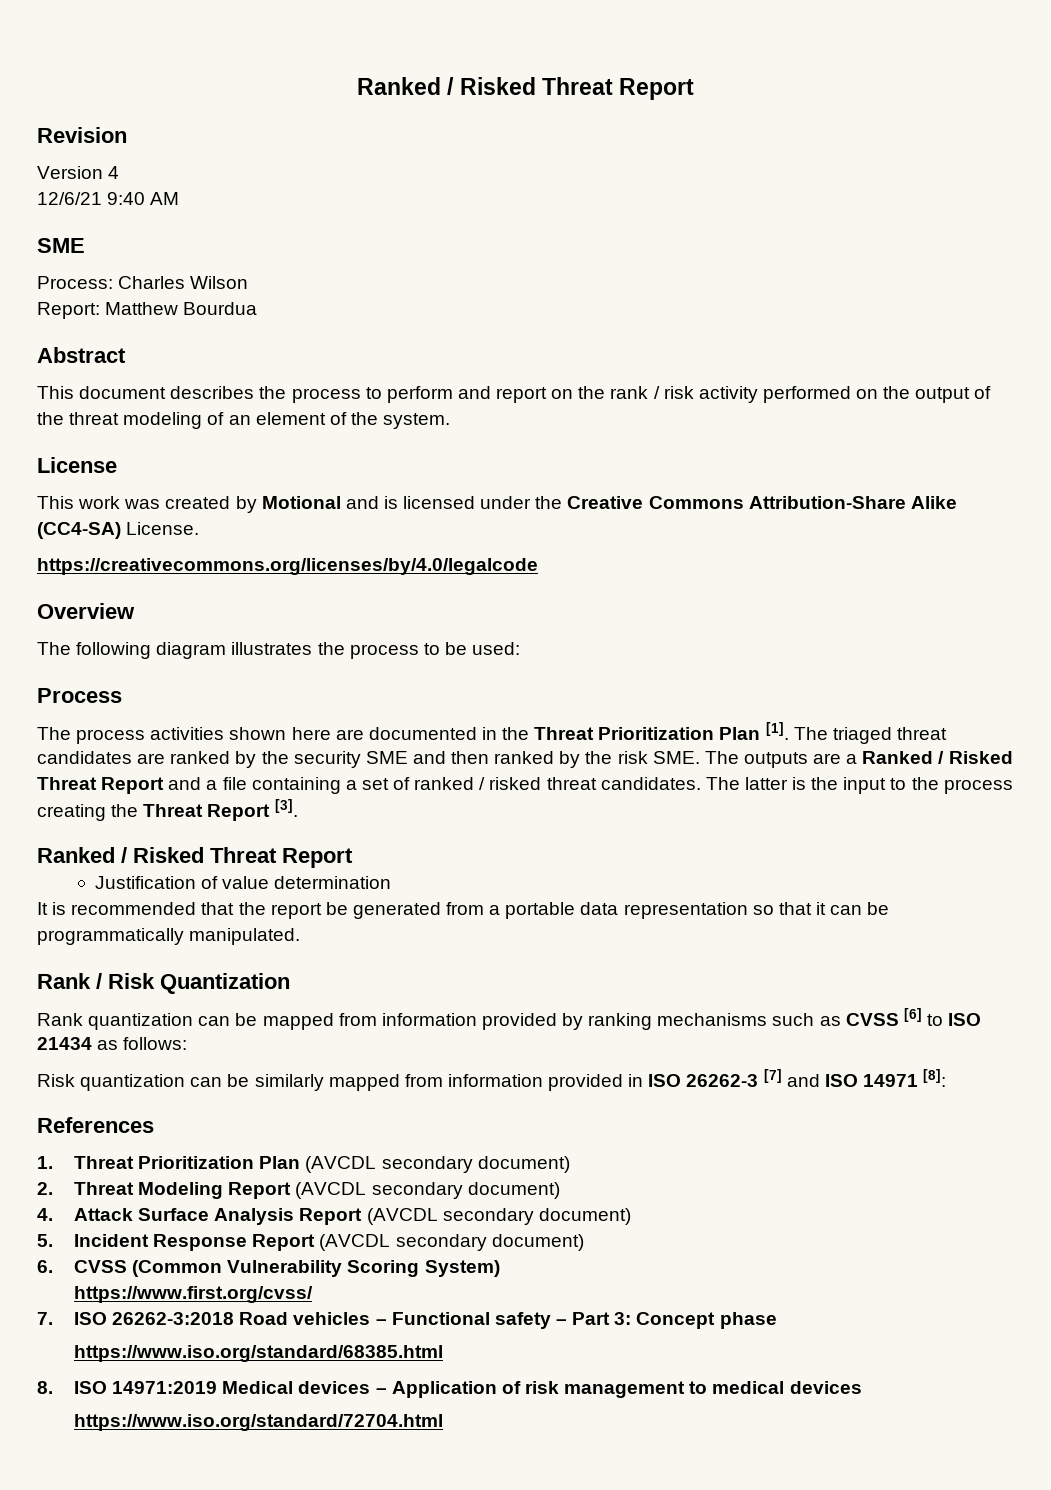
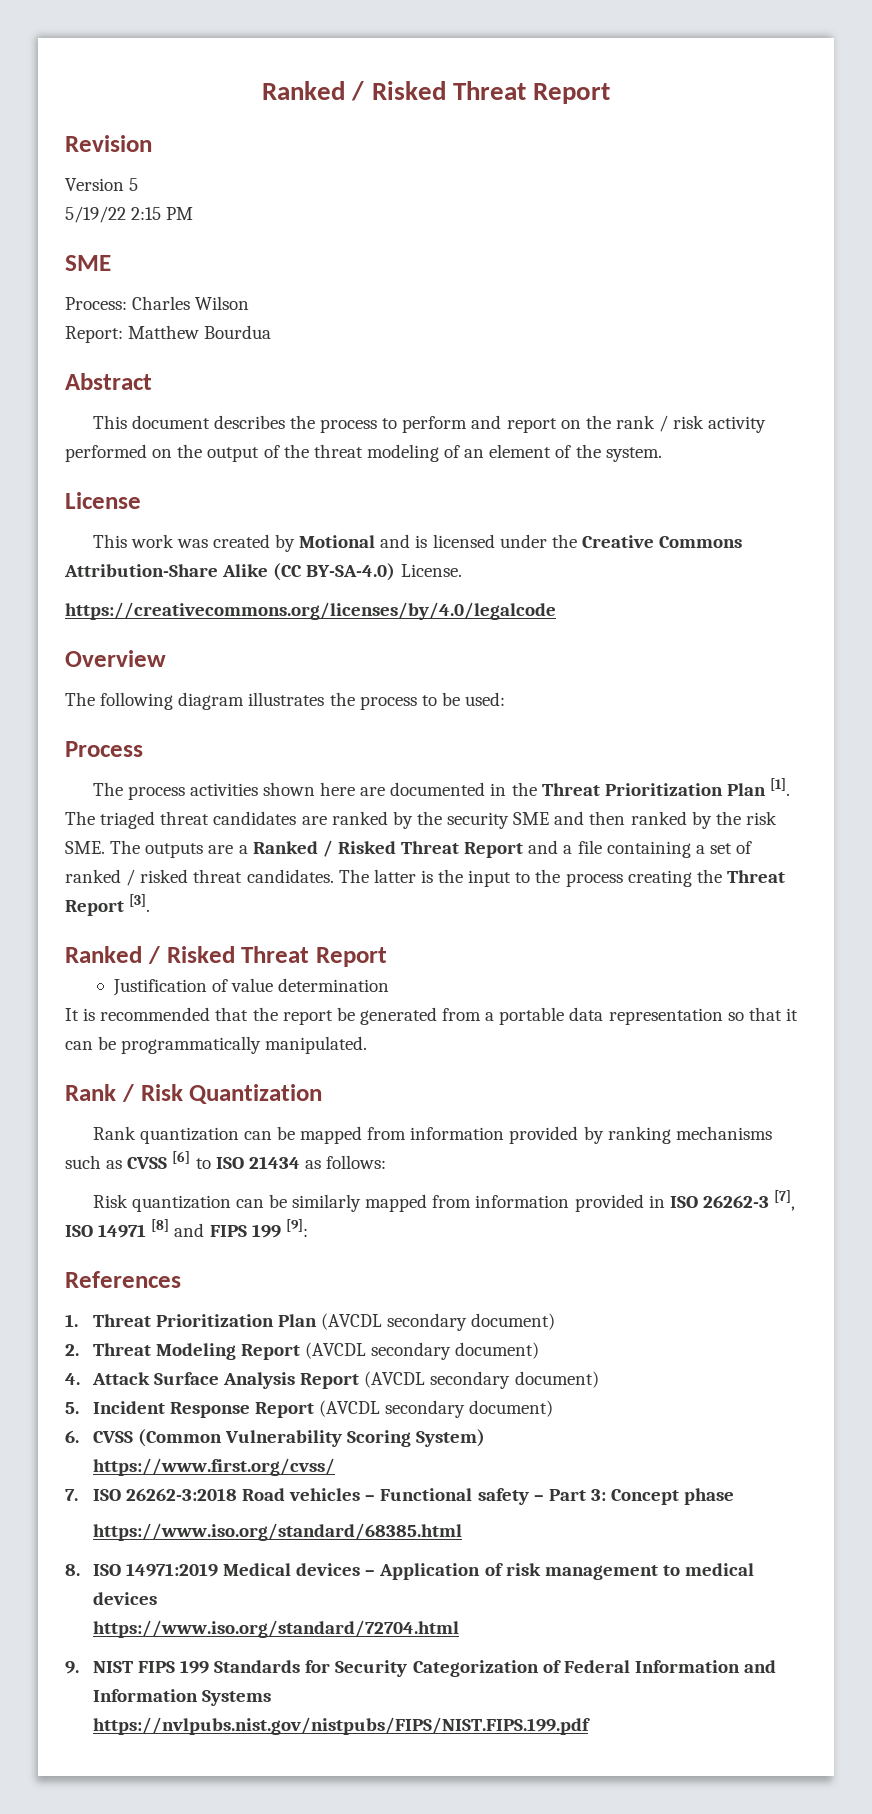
[108,166,120,179] [37,192,180,205] 4 // 12/6/21 9:40 AM -> [129,178,139,191] [65,206,194,223] 5 // 5/19/22 2:15 PM
[37,522,121,539] (CC4-SA) -> [273,563,396,581] (CC BY-SA-4.0)
[763,1069,947,1087] [7] and ISO 14971 [8]: -> [774,1190,796,1211] [65,1219,308,1238] [7], ISO 14971 [8] and FIPS 199 [9]:
(444, 1422) none -> [65,1660,777,1677] [92,1689,271,1706] [92,1717,590,1735] // 9. NIST FIPS 199 Standards for Security Categorization of Federal Information and Information Systems // https://nvlpubs.nist.gov/nistpubs/FIPS/NIST.FIPS.199.pdf

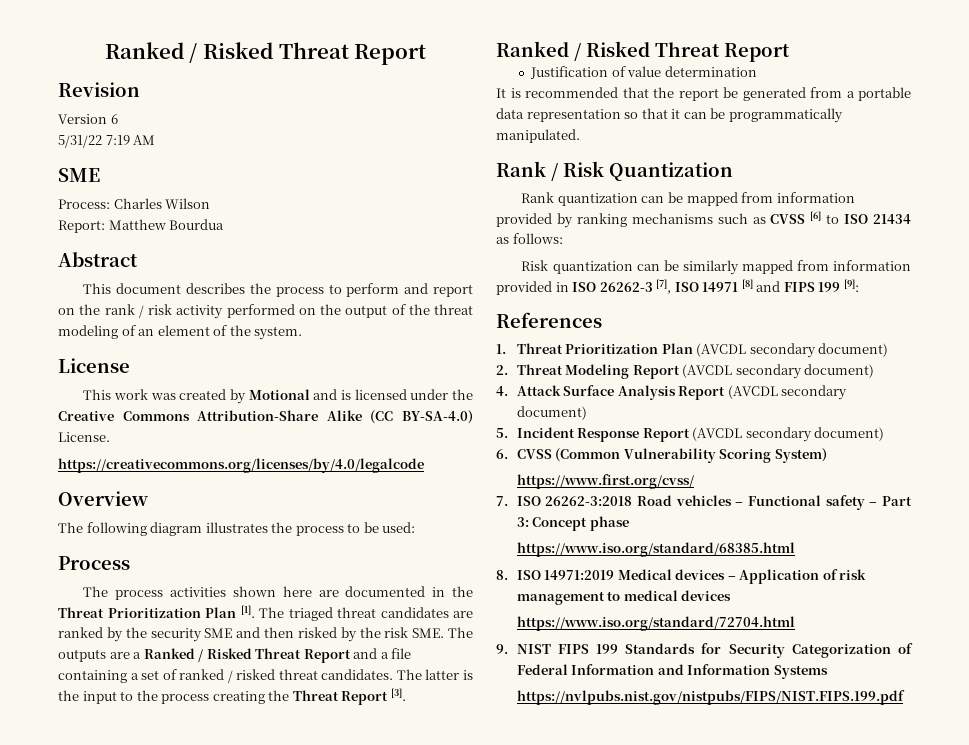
[129,178,139,191] [65,206,194,223] 5 // 5/19/22 2:15 PM -> [110,114,118,124] [58,135,156,148] 6 // 5/31/22 7:19 AM
[630,811,687,825] ranked -> [297,627,337,638] risked

